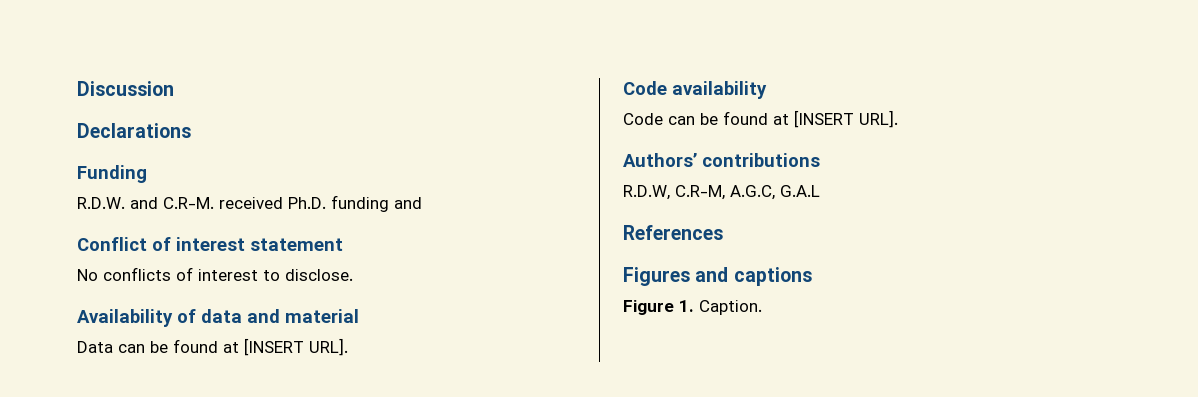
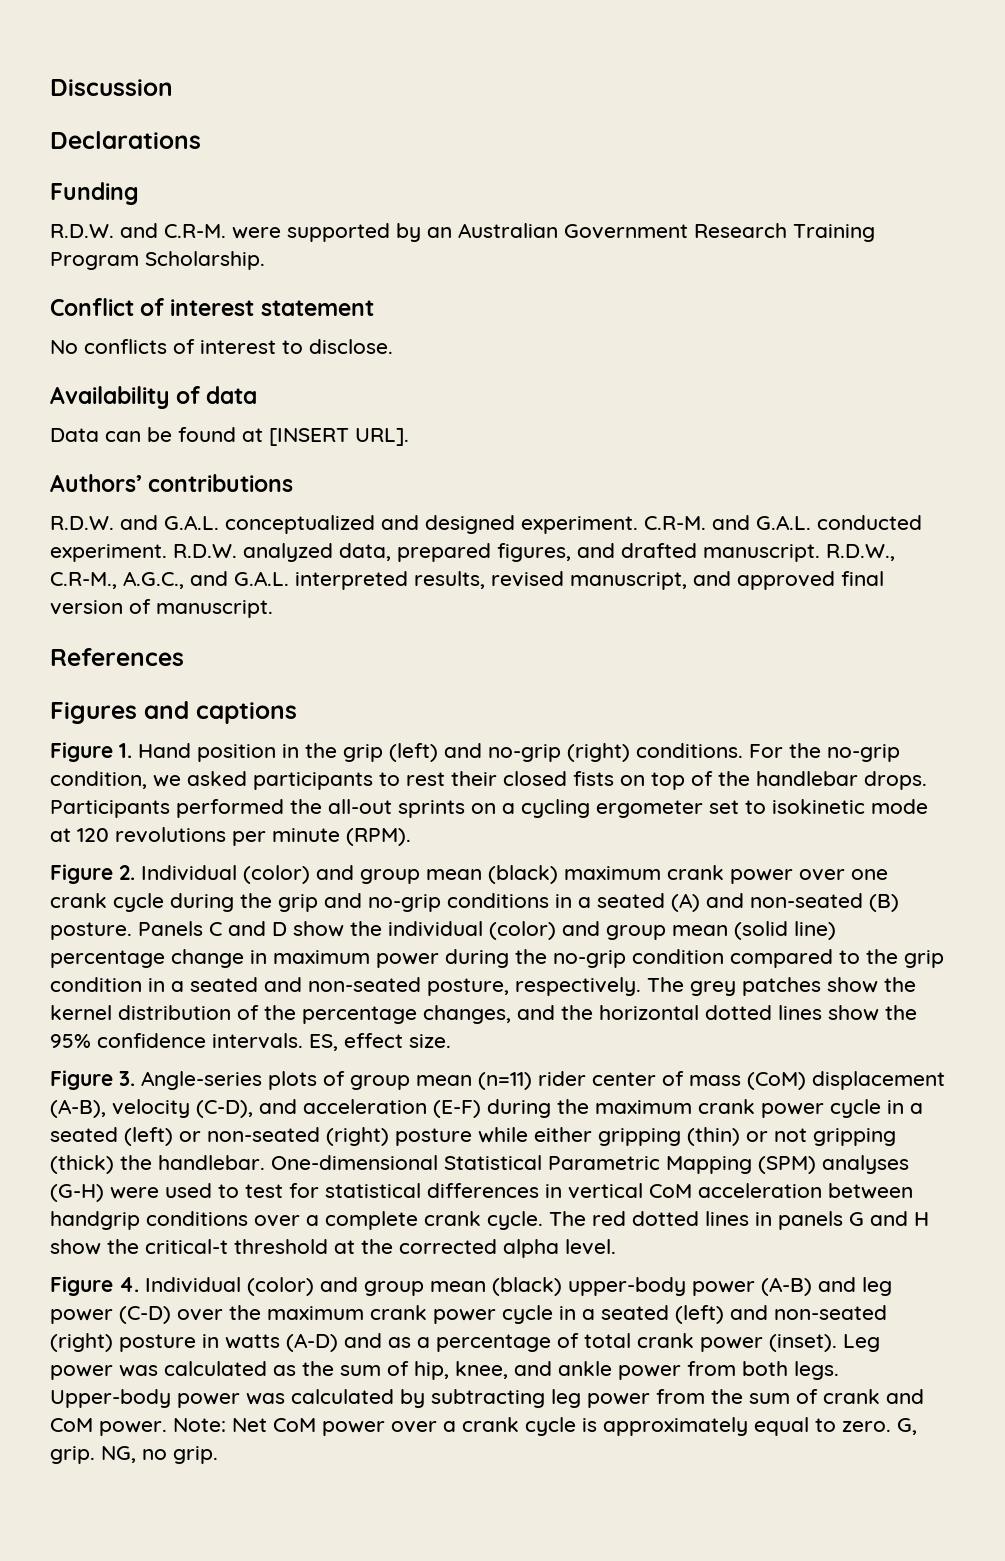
[219,195,422,212] received Ph.D. funding and -> [232,223,875,242] [50,251,265,270] were supported by an Australian Government Research Training Program Scholarship.
[247,309,359,323] and material -> (258, 395) none
[623,81,767,99] [623,110,898,128] [623,153,820,167] [623,185,820,200] Code availability // Code can be found at [INSERT URL]. // Authors’ contributions // R.D.W, C.R-M, A.G.C, G.A.L -> [50,474,294,492] [50,515,922,534] [50,543,895,562] [50,571,884,590] [50,599,273,618] Authors’ contributions // R.D.W. and G.A.L. conceptualized and designed experiment. C.R-M. and G.A.L. conducted experiment. R.D.W. analyzed data, prepared figures, and drafted manuscript. R.D.W., C.R-M., A.G.C., and G.A.L. interpreted results, revised manuscript, and approved final version of manuscript.
[699,300,762,315] Caption. -> [138,743,900,762] [50,771,927,790] [50,799,928,818] [50,827,411,846] [50,864,888,884] [50,893,899,912] [50,921,836,940] [50,949,944,968] [50,977,916,996] [50,1005,917,1024] [50,1033,451,1051] [50,1070,945,1090] [50,1099,923,1118] [50,1127,896,1146] [50,1155,909,1174] [50,1183,913,1202] [50,1211,929,1230] [50,1239,616,1258] [50,1276,892,1296] [50,1305,887,1324] [50,1333,880,1352] [50,1361,839,1380] [50,1389,924,1408] [50,1417,917,1436] [50,1446,218,1464] Hand position in the grip (left) and no-grip (right) conditions. For the no-grip condition, we asked participants to rest their closed fists on top of the handlebar drops. Participants performed the all-out sprints on a cycling ergometer set to isokinetic mode at 120 revolutions per minute (RPM). // Figure 2. Individual (color) and group mean (black) maximum crank power over one crank cycle during the grip and no-grip conditions in a seated (A) and non-seated (B) posture. Panels C and D show the individual (color) and group mean (solid line) percentage change in maximum power during the no-grip condition compared to the grip condition in a seated and non-seated posture, respectively. The grey patches show the kernel distribution of the percentage changes, and the horizontal dotted lines show the 95% confidence intervals. ES, effect size. // Figure 3. Angle-series plots of group mean (n=11) rider center of mass (CoM) displacement (A-B), velocity (C-D), and acceleration (E-F) during the maximum crank power cycle in a seated (left) or non-seated (right) posture while either gripping (thin) or not gripping (thick) the handlebar. One-dimensional Statistical Parametric Mapping (SPM) analyses (G-H) were used to test for statistical differences in vertical CoM acceleration between handgrip conditions over a complete crank cycle. The red dotted lines in panels G and H show the critical-t threshold at the corrected alpha level. // Figure 4. Individual (color) and group mean (black) upper-body power (A-B) and leg power (C-D) over the maximum crank power cycle in a seated (left) and non-seated (right) posture in watts (A-D) and as a percentage of total crank power (inset). Leg power was calculated as the sum of hip, knee, and ankle power from both legs. Upper-body power was calculated by subtracting leg power from the sum of crank and CoM power. Note: Net CoM power over a crank cycle is approximately equal to zero. G, grip. NG, no grip.

